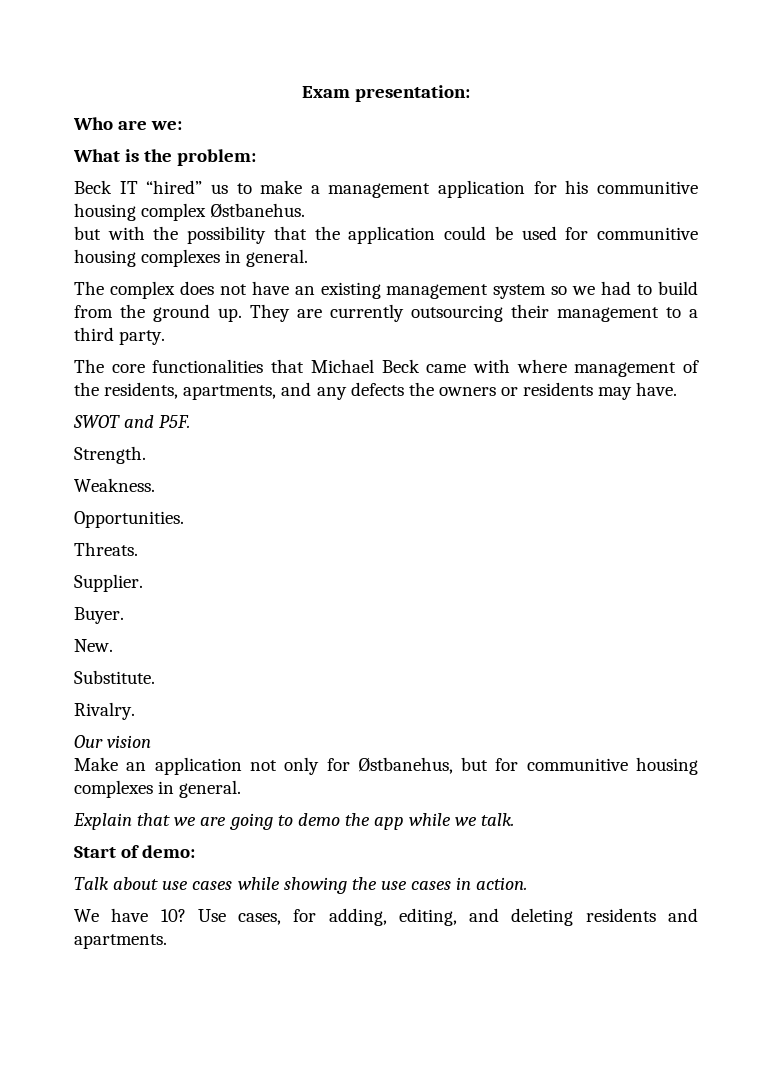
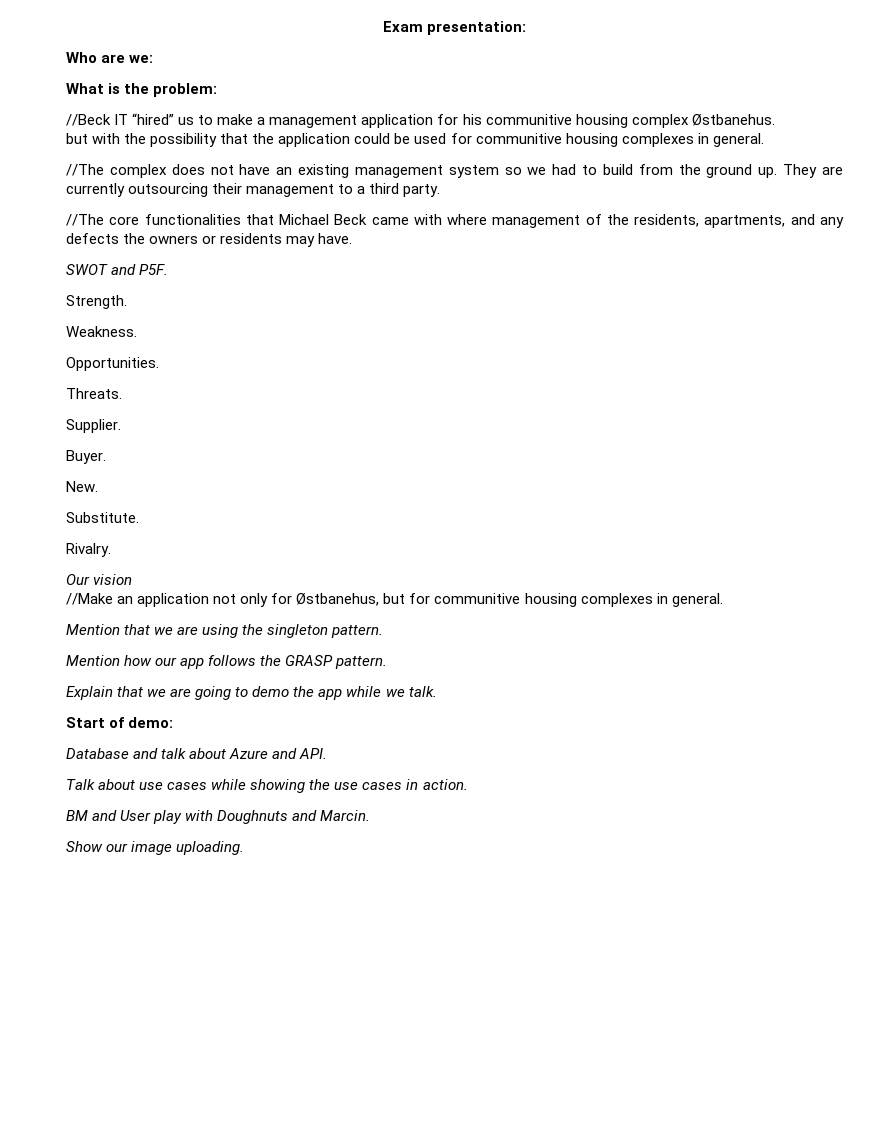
[74,180,112,194] Beck -> [66,114,111,126] //Beck
[74,281,104,295] The -> [66,164,104,176] //The
[74,359,104,373] The -> [66,214,104,226] //The
[74,757,118,771] Make -> [66,593,113,605] //Make
(242, 789) none -> [66,624,384,638] [66,655,388,669] // Mention that we are using the singleton pattern. // Mention how our app follows the GRASP pattern.
(196, 851) none -> [66,748,328,759] // Database and talk about Azure and API.
[74,908,698,926] [74,934,167,949] We have 10? Use cases, for adding, editing, and deleting residents and apartments. -> [66,810,371,824] [66,841,245,855] BM and User play with Doughnuts and Marcin. // Show our image uploading.

